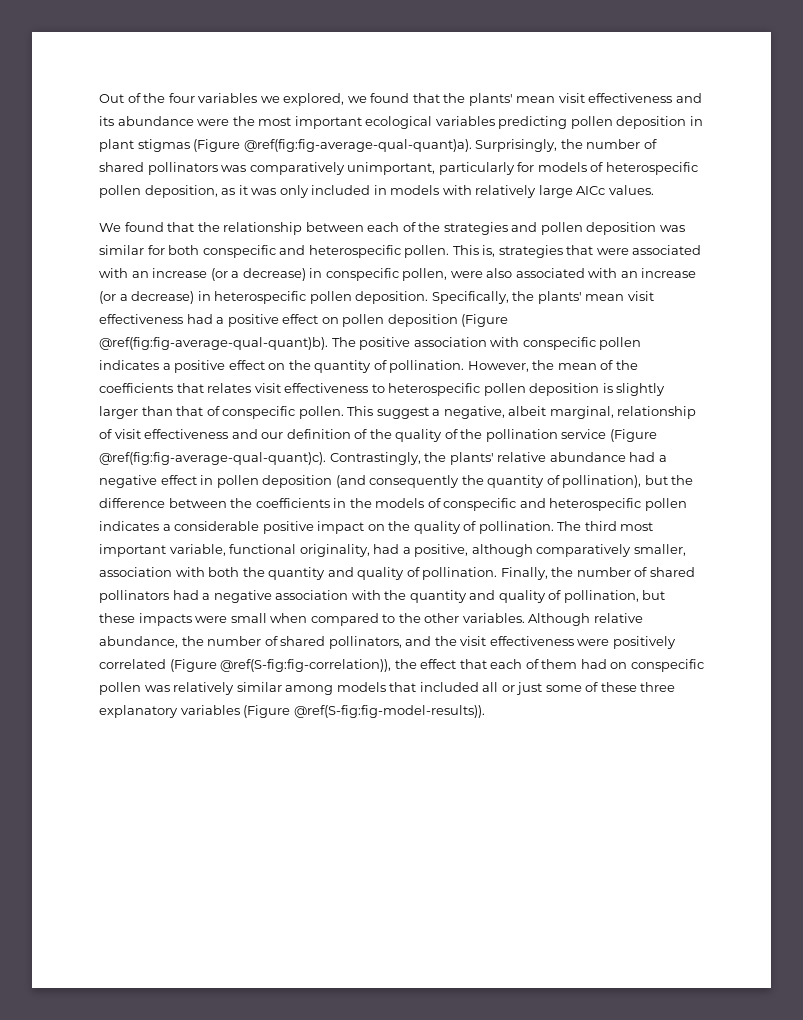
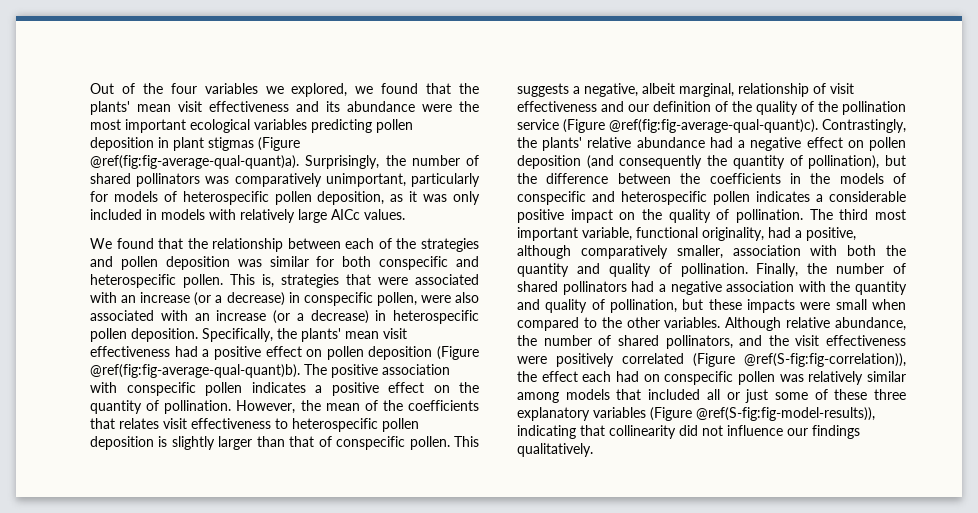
[376,407,429,419] suggest -> [517,83,569,97] suggests
[200,475,214,485] in -> [847,140,864,148] on
[459,659,578,669] that each of them -> [582,371,612,382] each
[293,705,485,718] @ref(S-fig:fig-model-results)). -> [696,407,875,421] [517,425,860,439] [517,443,593,457] @ref(S-fig:fig-model-results)), indicating that collinearity did not influence our findings qualitatively.

